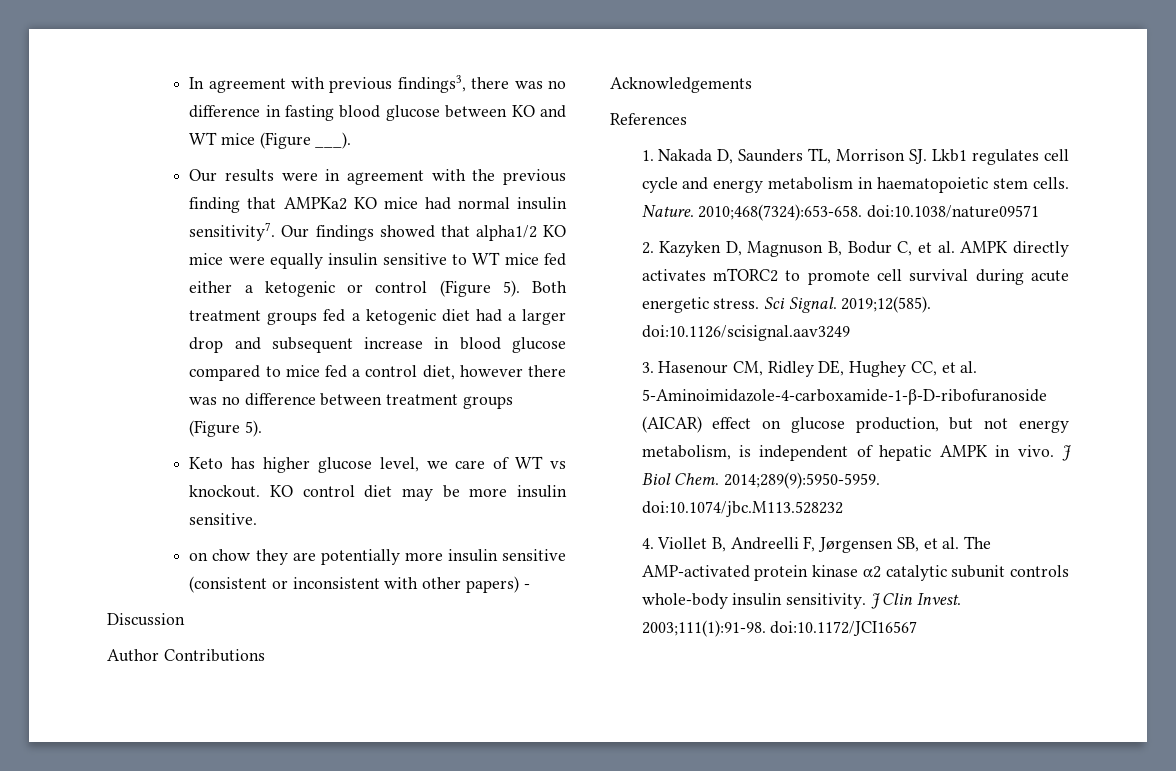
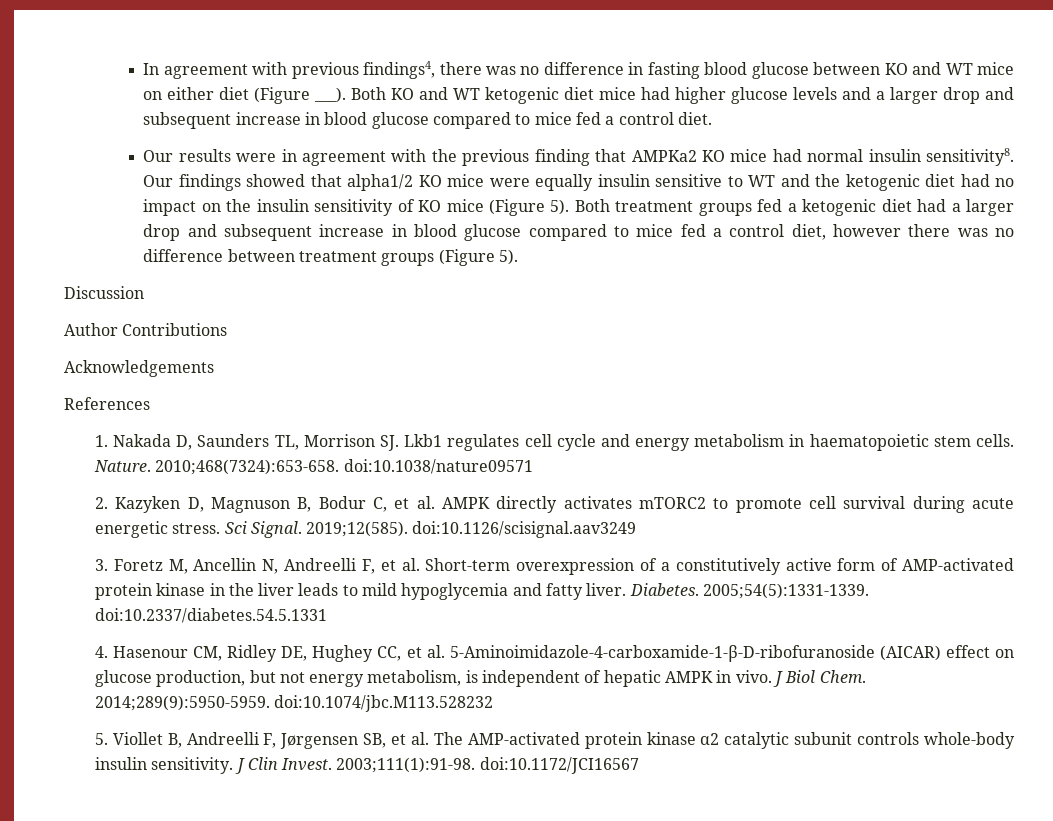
[397,75,466,93] findings3, -> [363,61,436,79] findings4,
(256, 139) none -> [143,87,250,100] on either diet
(352, 140) none -> [351,87,1015,104] [143,112,712,129] Both KO and WT ketogenic diet mice had higher glucose levels and a larger drop and subsequent increase in blood glucose compared to mice fed a control diet.
[189,222,276,241] sensitivity7. -> [925,148,1014,166] sensitivity8.
[504,253,566,266] [189,281,428,297] mice fed either a ketogenic or control -> [780,174,1015,191] [143,199,484,216] and the ketogenic diet had no impact on the insulin sensitivity of KO mice
[189,456,566,473] [189,485,568,501] [189,513,258,525] [189,549,566,565] [189,576,530,593] // Keto has higher glucose level, we care of WT vs knockout. KO control diet may be more insulin sensitive. // on chow they are potentially more insulin sensitive (consistent or inconsistent with other papers) - -> (518, 257) none
(654, 367) none -> [113,558,1015,575] [94,583,870,600] [94,608,327,623] [94,646,108,658] Foretz M, Ancellin N, Andreelli F, et al. Short-term overexpression of a constitutively active form of AMP-activated protein kinase in the liver leads to mild hypoglycemia and fatty liver. Diabetes. 2005;54(5):1331-1339. doi:10.2337/diabetes.54.5.1331 // 4.
[641,538,654,549] 4. -> [94,733,108,745] 5.

